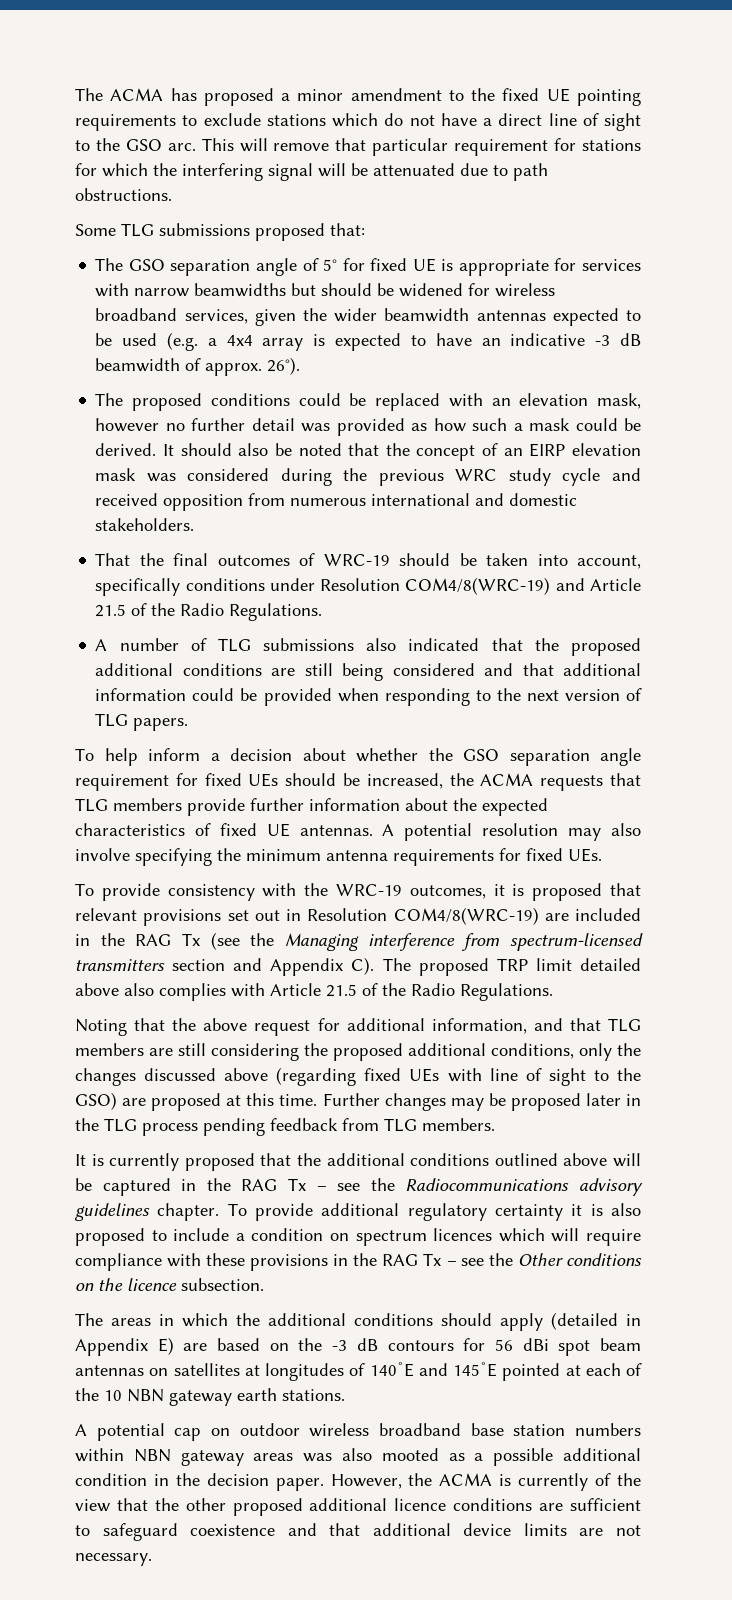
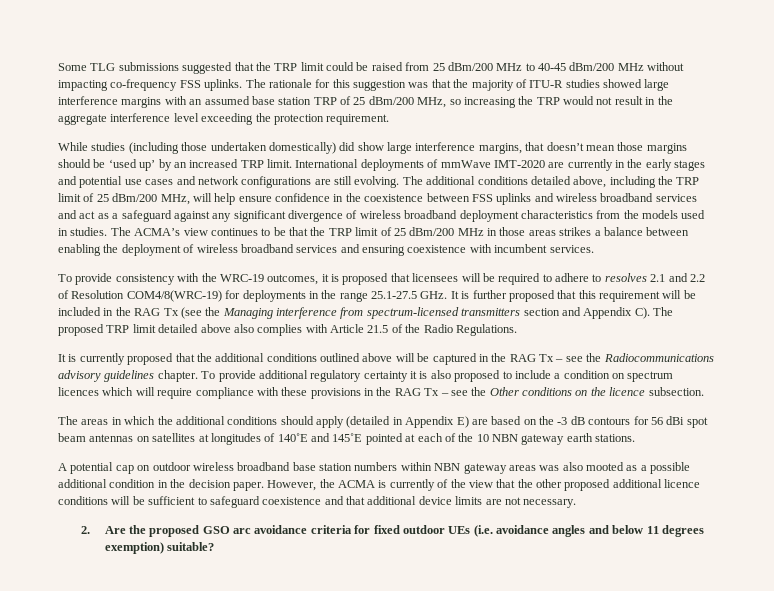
[75,88,641,106] [75,113,641,131] [75,138,642,156] [75,163,548,181] [75,188,172,201] [75,223,365,241] [95,258,641,276] [95,283,556,297] [95,308,641,326] [95,332,641,351] [95,357,301,376] [95,393,641,411] [95,418,641,436] [95,443,641,461] [95,468,641,486] [95,493,578,511] [95,518,195,531] [95,553,641,569] [95,577,641,596] [95,603,323,621] [95,638,641,656] [95,663,641,681] [95,688,642,706] [95,713,189,731] [75,748,641,766] [75,773,641,791] [75,798,548,816] [75,823,642,841] [75,848,602,866] The ACMA has proposed a minor amendment to the fixed UE pointing requirements to exclude stations which do not have a direct line of sight to the GSO arc. This will remove that particular requirement for stations for which the interfering signal will be attenuated due to path obstructions. // Some TLG submissions proposed that: // The GSO separation angle of 5° for fixed UE is appropriate for services with narrow beamwidths but should be widened for wireless broadband services, given the wider beamwidth antennas expected to be used (e.g. a 4x4 array is expected to have an indicative -3 dB beamwidth of approx. 26°). // The proposed conditions could be replaced with an elevation mask, however no further detail was provided as how such a mask could be derived. It should also be noted that the concept of an EIRP elevation mask was considered during the previous WRC study cycle and received opposition from numerous international and domestic stakeholders. // That the final outcomes of WRC-19 should be taken into account, specifically conditions under Resolution COM4/8(WRC-19) and Article 21.5 of the Radio Regulations. // A number of TLG submissions also indicated that the proposed additional conditions are still being considered and that additional information could be provided when responding to the next version of TLG papers. // To help inform a decision about whether the GSO separation angle requirement for fixed UEs should be increased, the ACMA requests that TLG members provide further information about the expected characteristics of fixed UE antennas. A potential resolution may also involve specifying the minimum antenna requirements for fixed UEs. -> [58,62,685,74] [58,79,670,91] [58,96,673,108] [58,113,390,125] [58,142,687,154] [58,159,706,171] [58,176,700,188] [58,193,697,205] [58,210,706,222] [58,227,690,236] [58,244,594,256] Some TLG submissions suggested that the TRP limit could be raised from 25 dBm/200 MHz to 40-45 dBm/200 MHz without impacting co-frequency FSS uplinks. The rationale for this suggestion was that the majority of ITU-R studies showed large interference margins with an assumed base station TRP of 25 dBm/200 MHz, so increasing the TRP would not result in the aggregate interference level exceeding the protection requirement. // While studies (including those undertaken domestically) did show large interference margins, that doesn’t mean those margins should be ‘used up’ by an increased TRP limit. International deployments of mmWave IMT-2020 are currently in the early stages and potential use cases and network configurations are still evolving. The additional conditions detailed above, including the TRP limit of 25 dBm/200 MHz, will help ensure confidence in the coexistence between FSS uplinks and wireless broadband services and act as a safeguard against any significant divergence of wireless broadband deployment characteristics from the models used in studies. The ACMA’s view continues to be that the TRP limit of 25 dBm/200 MHz in those areas strikes a balance between enabling the deployment of wireless broadband services and ensuring coexistence with incumbent services.
[75,907,569,926] relevant provisions set out in Resolution COM4/8(WRC-19) are -> [412,273,705,285] [58,290,696,302] licensees will be required to adhere to resolves 2.1 and 2.2 of Resolution COM4/8(WRC-19) for deployments in the range 25.1-27.5 GHz. It is further proposed that this requirement will be
[75,1018,642,1036] [75,1043,641,1061] [75,1067,641,1086] [75,1092,641,1111] [75,1118,495,1136] // Noting that the above request for additional information, and that TLG members are still considering the proposed additional conditions, only the changes discussed above (regarding fixed UEs with line of sight to the GSO) are proposed at this time. Further changes may be proposed later in the TLG process pending feedback from TLG members. -> (517, 330) none
[539,1503,564,1511] are -> [111,496,145,505] will be
(152, 1559) none -> [81,525,704,537] [104,542,214,554] // 2. Are the proposed GSO arc avoidance criteria for fixed outdoor UEs (i.e. avoidance angles and below 11 degrees exemption) suitable?

